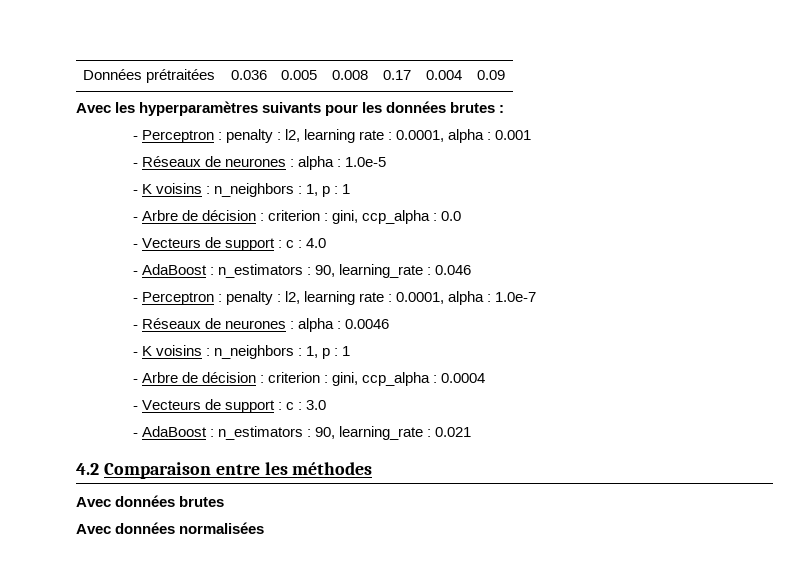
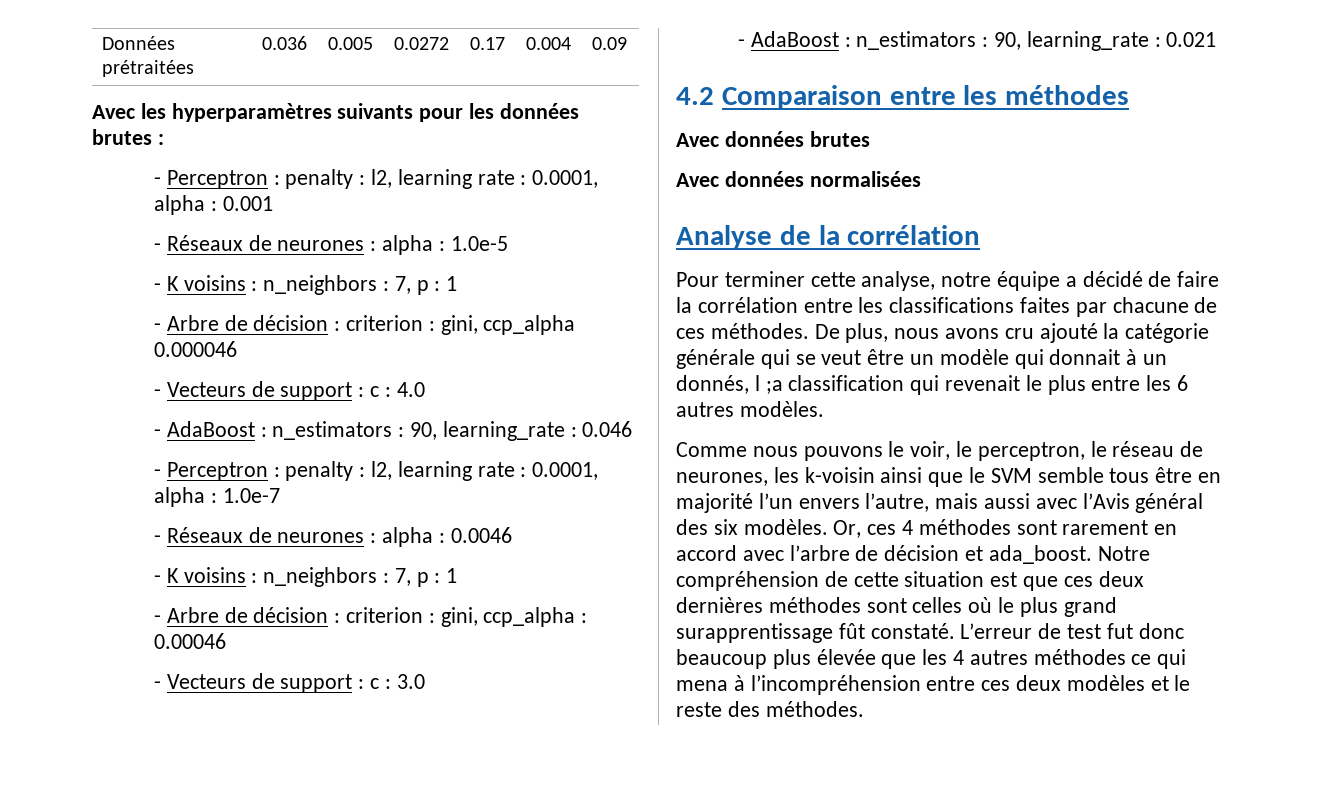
[331,70,368,80] 0.008 -> [393,37,449,50] 0.0272
[305,184,318,196] 1, -> [394,276,411,294] 7,
[433,211,462,221] : 0.0 -> [153,341,237,357] 0.000046
[305,346,318,358] 1, -> [394,568,411,586] 7,
[441,373,486,383] 0.0004 -> [153,633,226,649] 0.00046
(265, 528) none -> [676,225,981,249] [676,271,1220,291] [676,297,1218,317] [676,323,1210,343] [676,349,1168,369] [676,375,1189,395] [676,401,824,417] [676,441,1204,461] [676,467,1222,487] [676,493,1204,513] [676,519,1178,538] [676,545,1150,564] [676,571,1144,591] [676,597,1117,617] [676,623,1184,643] [676,649,1187,669] [676,675,1191,695] [676,701,864,717] // Analyse de la corrélation // Pour terminer cette analyse, notre équipe a décidé de faire la corrélation entre les classifications faites par chacune de ces méthodes. De plus, nous avons cru ajouté la catégorie générale qui se veut être un modèle qui donnait à un donnés, l ;a classification qui revenait le plus entre les 6 autres modèles. // Comme nous pouvons le voir, le perceptron, le réseau de neurones, les k-voisin ainsi que le SVM semble tous être en majorité l’un envers l’autre, mais aussi avec l’Avis général des six modèles. Or, ces 4 méthodes sont rarement en accord avec l’arbre de décision et ada_boost. Notre compréhension de cette situation est que ces deux dernières méthodes sont celles où le plus grand surapprentissage fût constaté. L’erreur de test fut donc beaucoup plus élevée que les 4 autres méthodes ce qui mena à l’incompréhension entre ces deux modèles et le reste des méthodes.

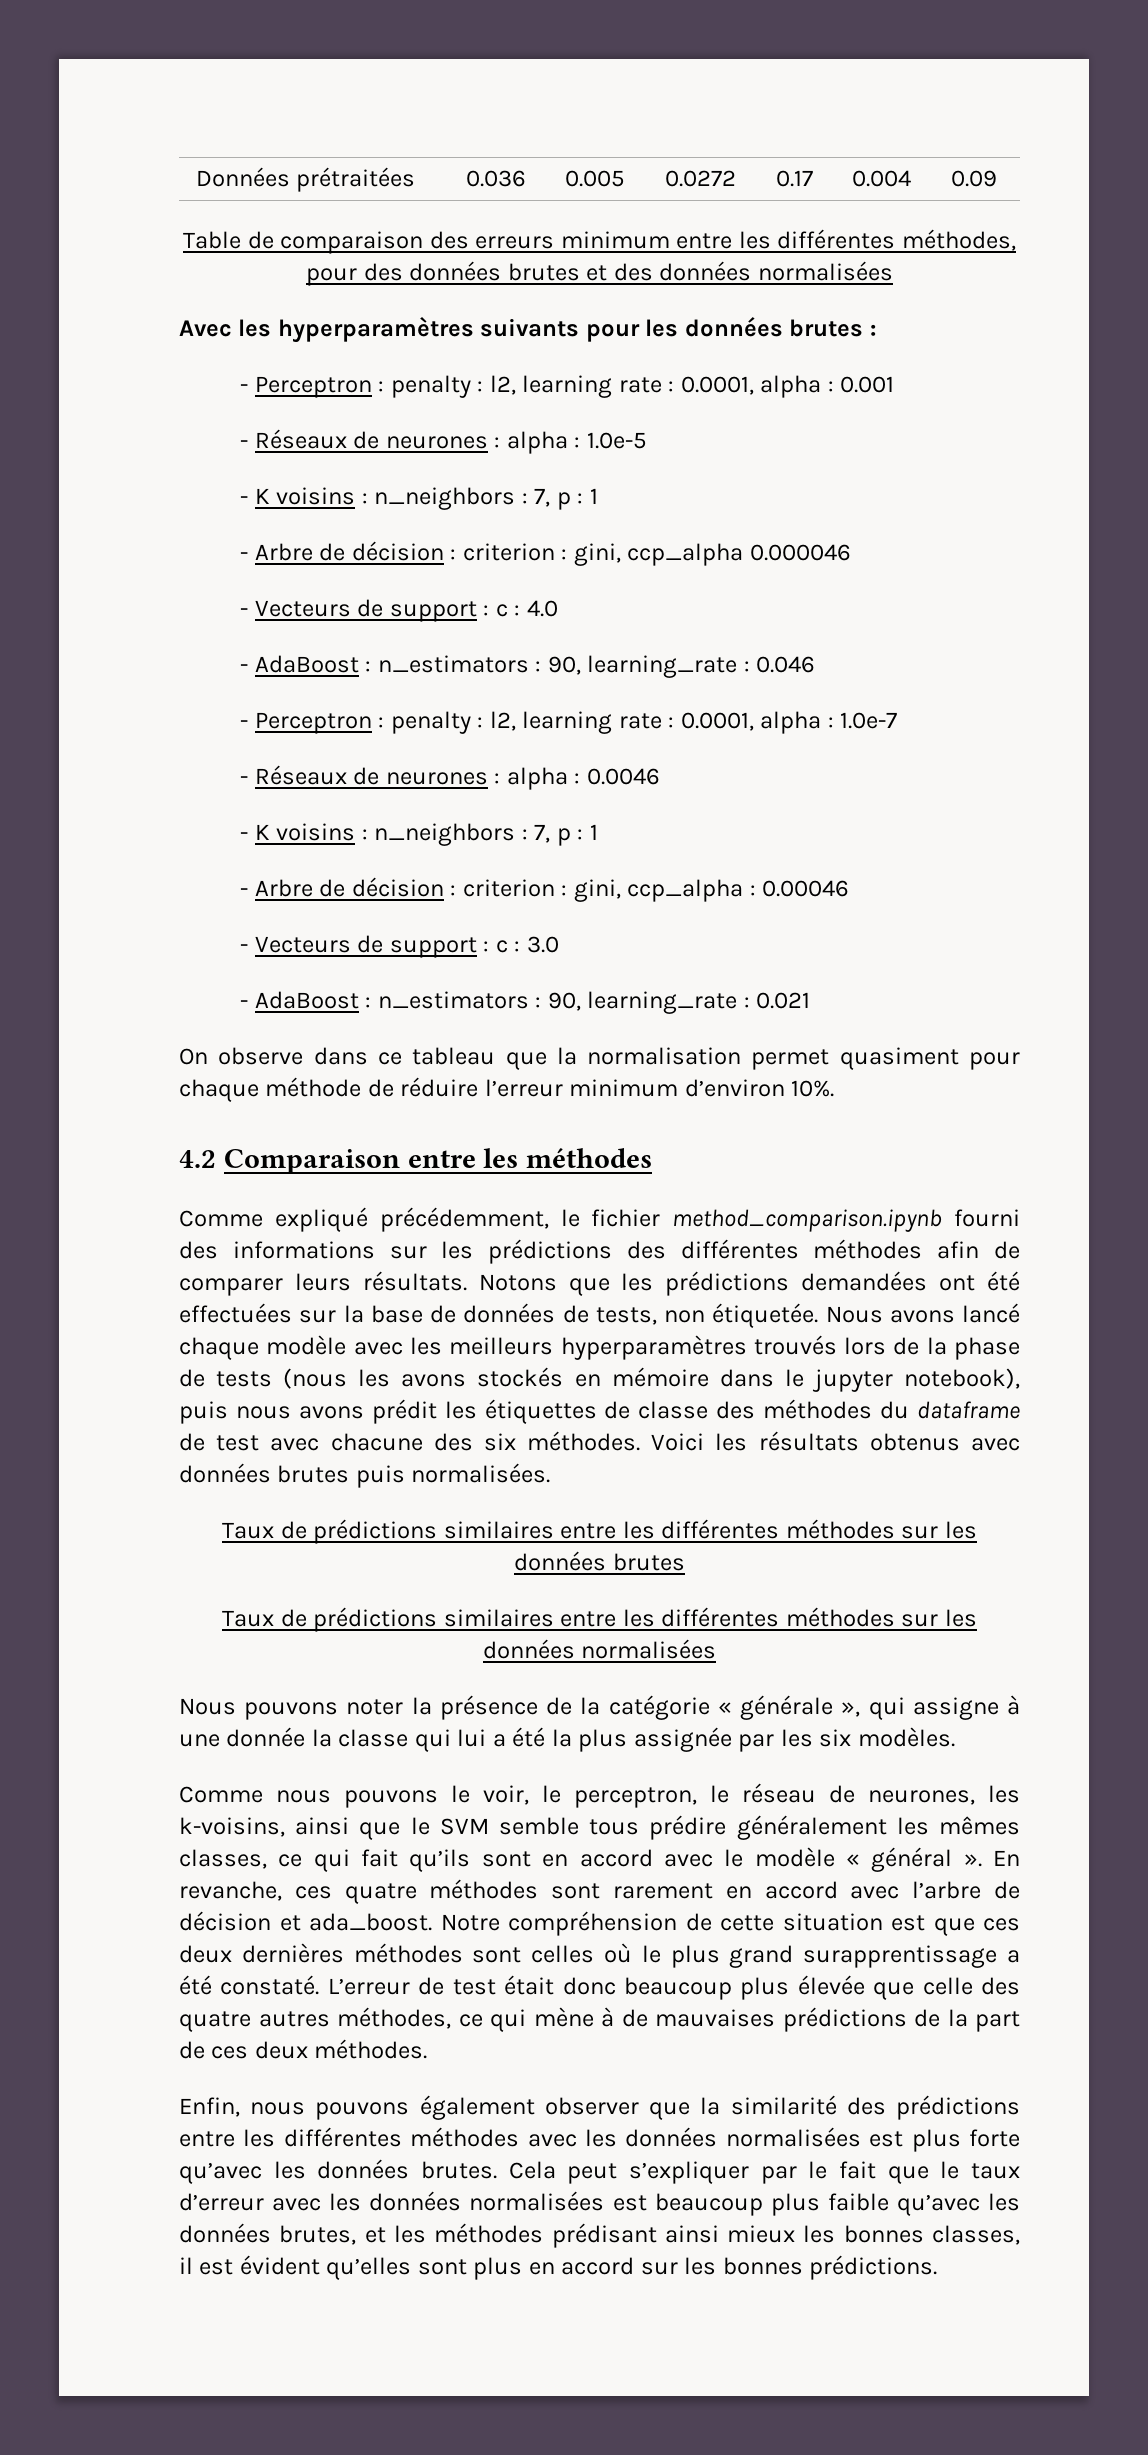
(627, 43) none -> [183,229,1016,254] [306,261,893,286] // Table de comparaison des erreurs minimum entre les différentes méthodes, pour des données brutes et des données normalisées
(1217, 39) none -> [179,1047,1020,1070] [179,1077,835,1102] // On observe dans ce tableau que la normalisation permet quasiment pour chaque méthode de réduire l’erreur minimum d’environ 10%.
[676,131,870,147] [676,171,921,187] [676,225,981,249] [676,271,1220,291] [676,297,1218,317] [676,323,1210,343] [676,349,1168,369] [676,375,1189,395] [676,402,734,417] Avec données brutes // Avec données normalisées // Analyse de la corrélation // Pour terminer cette analyse, notre équipe a décidé de faire la corrélation entre les classifications faites par chacune de ces méthodes. De plus, nous avons cru ajouté la catégorie générale qui se veut être un modèle qui donnait à un donnés, l ;a classification qui revenait le plus entre les 6 autres -> [179,1207,1020,1232] [179,1239,1021,1264] [179,1271,1020,1296] [179,1303,1020,1328] [179,1335,1020,1360] [179,1367,1020,1392] [179,1399,1020,1424] [179,1431,1020,1451] [179,1463,551,1488] [222,1519,977,1544] [514,1551,685,1571] [222,1607,977,1632] [482,1639,717,1659] [179,1695,1021,1720] [179,1727,852,1752] Comme expliqué précédemment, le fichier method_comparison.ipynb fourni des informations sur les prédictions des différentes méthodes afin de comparer leurs résultats. Notons que les prédictions demandées ont été effectuées sur la base de données de tests, non étiquetée. Nous avons lancé chaque modèle avec les meilleurs hyperparamètres trouvés lors de la phase de tests (nous les avons stockés en mémoire dans le jupyter notebook), puis nous avons prédit les étiquettes de classe des méthodes du dataframe de test avec chacune des six méthodes. Voici les résultats obtenus avec données brutes puis normalisées. // Taux de prédictions similaires entre les différentes méthodes sur les données brutes // Taux de prédictions similaires entre les différentes méthodes sur les données normalisées // Nous pouvons noter la présence de la catégorie « générale », qui assigne à une donnée la classe qui lui a été la plus assignée par les six
[804,467,875,483] k-voisin -> [179,1817,285,1837] k-voisins,
[1155,467,1222,483] [676,493,1204,513] [676,519,914,538] être en majorité l’un envers l’autre, mais aussi avec l’Avis général des six modèles. Or, ces 4 -> [649,1815,1020,1840] [179,1847,1021,1872] [179,1881,417,1904] prédire généralement les mêmes classes, ce qui fait qu’ils sont en accord avec le modèle « général ». En revanche, ces quatre
[838,623,865,639] fût -> [1007,1950,1020,1963] [179,1975,212,1995] a été
[1106,623,1133,639] fut -> [504,1975,555,1995] était
[922,649,1187,669] [676,675,1191,695] [676,701,864,717] les 4 autres méthodes ce qui mena à l’incompréhension entre ces deux modèles et le reste des méthodes. -> [922,1977,1020,1995] [179,2007,1020,2032] [179,2039,428,2059] [179,2095,1020,2120] [179,2127,1020,2152] [179,2159,1020,2184] [179,2191,1021,2216] [179,2223,1020,2248] [179,2255,938,2280] celle des quatre autres méthodes, ce qui mène à de mauvaises prédictions de la part de ces deux méthodes. // Enfin, nous pouvons également observer que la similarité des prédictions entre les différentes méthodes avec les données normalisées est plus forte qu’avec les données brutes. Cela peut s’expliquer par le fait que le taux d’erreur avec les données normalisées est beaucoup plus faible qu’avec les données brutes, et les méthodes prédisant ainsi mieux les bonnes classes, il est évident qu’elles sont plus en accord sur les bonnes prédictions.

